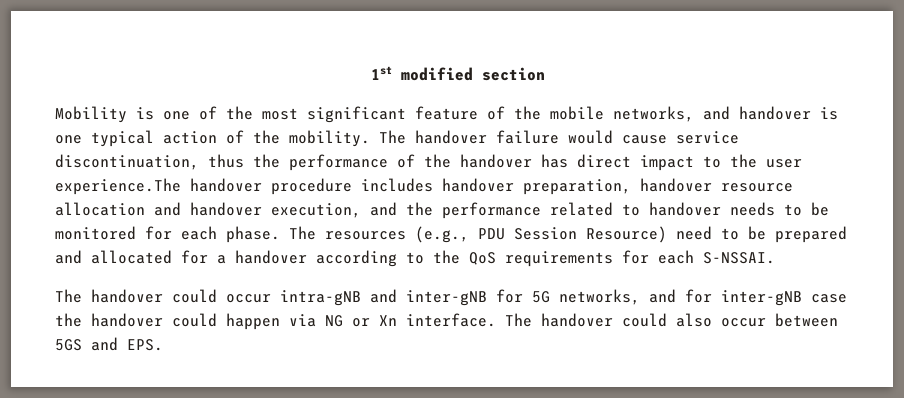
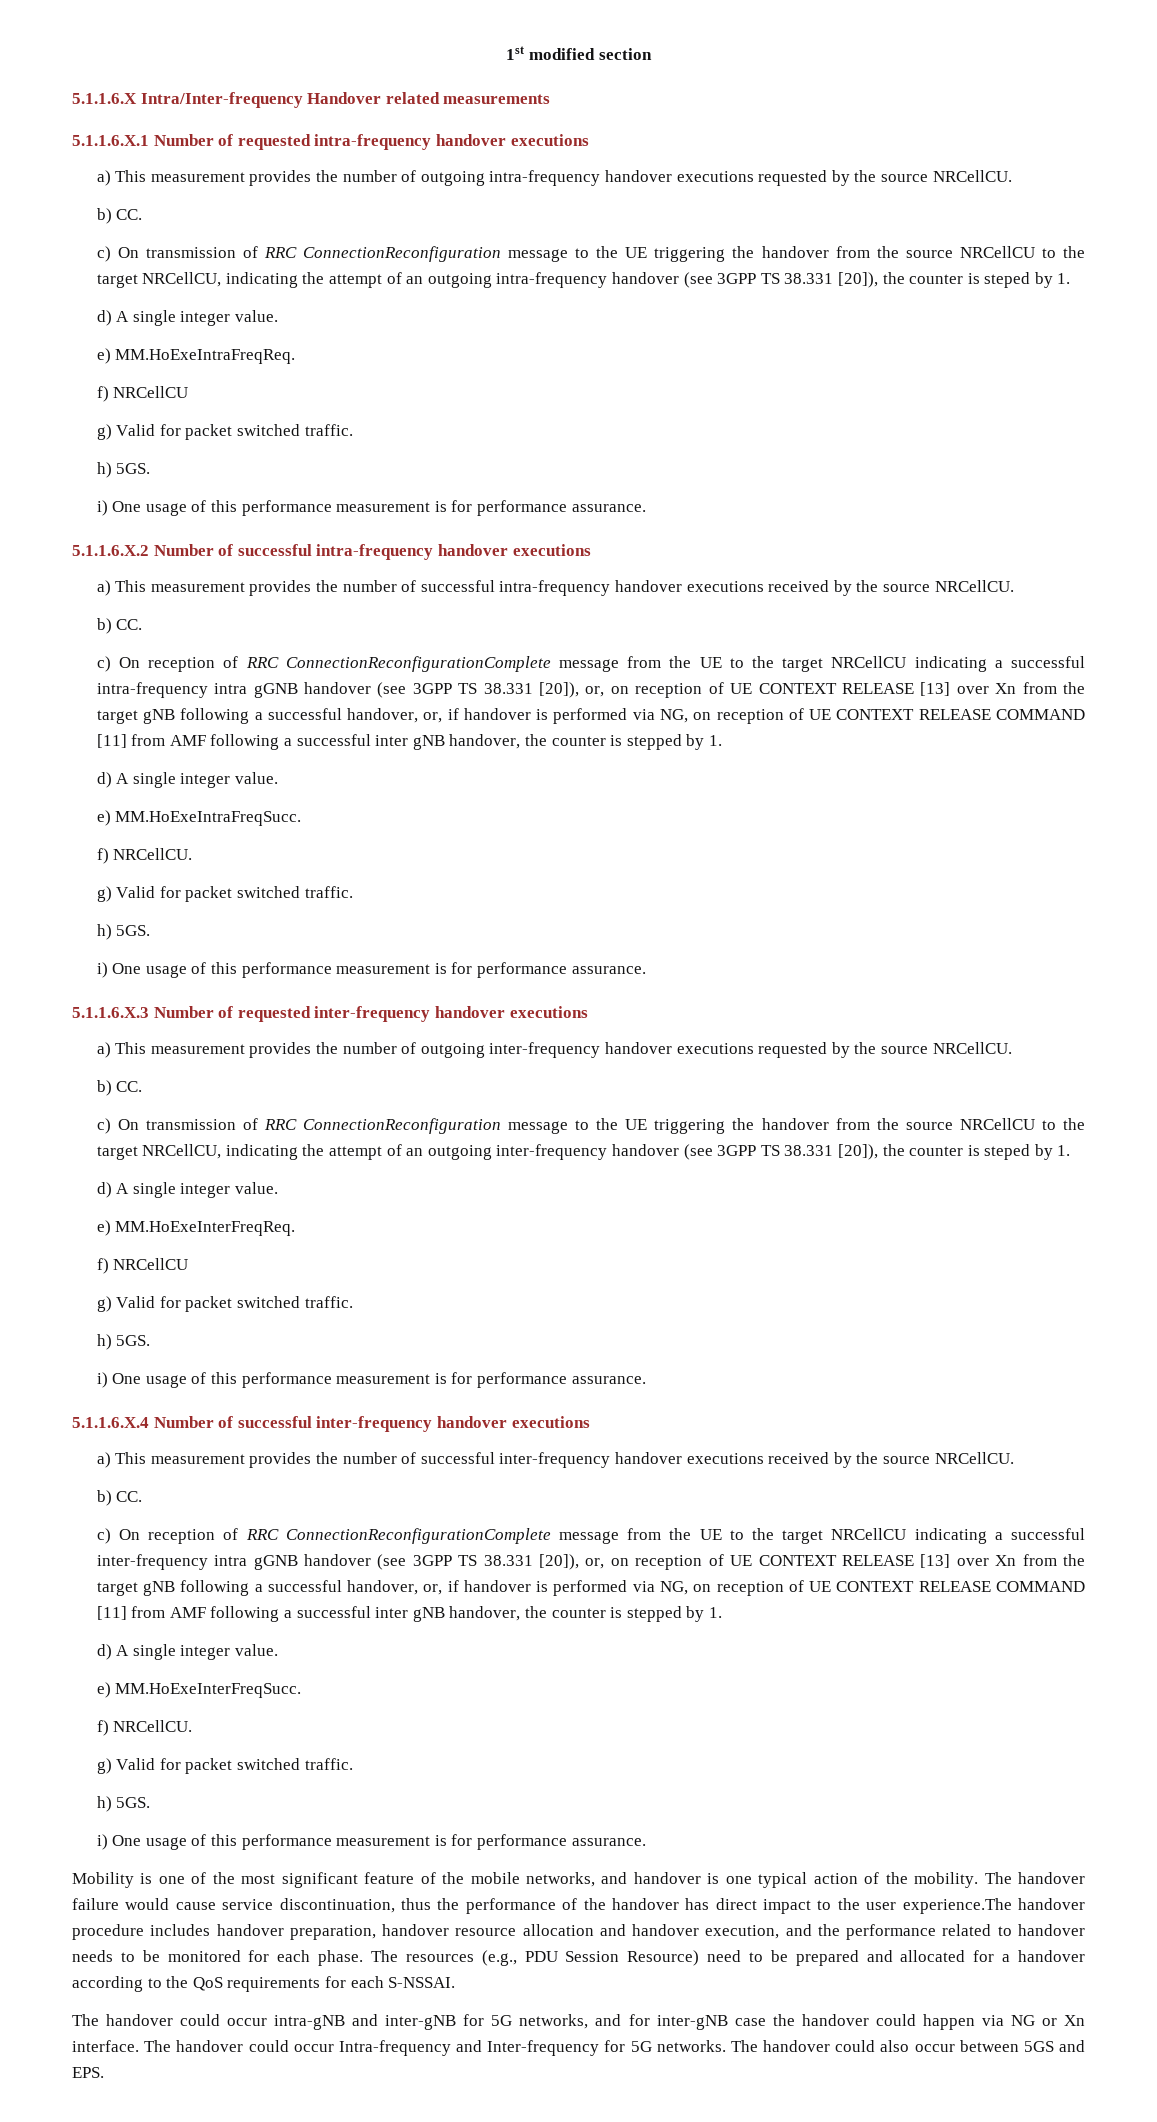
(545, 74) none -> [72,92,551,108] [72,134,589,150] [96,170,1012,186] [96,208,143,224] [96,246,1085,262] [96,272,1071,288] [96,310,279,326] [96,348,296,364] [96,386,189,402] [96,424,353,440] [96,462,151,478] [96,500,646,516] [72,544,591,560] [96,580,1014,596] [96,618,143,634] [96,656,1086,672] [96,682,1085,698] [96,708,1085,724] [96,734,722,750] [96,772,279,788] [96,810,302,826] [96,848,193,864] [96,886,353,902] [96,924,151,940] [96,962,646,978] [72,1006,588,1022] [96,1042,1012,1058] [96,1080,143,1096] [96,1118,1085,1134] [96,1144,1071,1160] [96,1182,279,1198] [96,1220,296,1236] [96,1258,189,1274] [96,1296,353,1312] [96,1334,151,1350] [96,1372,646,1388] [72,1416,590,1432] [96,1452,1014,1468] [96,1490,143,1506] [96,1528,1086,1544] [96,1554,1085,1570] [96,1580,1085,1596] [96,1606,722,1622] [96,1644,279,1660] [96,1682,302,1698] [96,1720,193,1736] [96,1758,353,1774] [96,1796,151,1812] [96,1834,646,1850] // 5.1.1.6.X Intra/Inter-frequency Handover related measurements // 5.1.1.6.X.1 Number of requested intra-frequency handover executions // a) This measurement provides the number of outgoing intra-frequency handover executions requested by the source NRCellCU. // b) CC. // c) On transmission of RRC ConnectionReconfiguration message to the UE triggering the handover from the source NRCellCU to the target NRCellCU, indicating the attempt of an outgoing intra-frequency handover (see 3GPP TS 38.331 [20]), the counter is steped by 1. // d) A single integer value. // e) MM.HoExeIntraFreqReq. // f) NRCellCU // g) Valid for packet switched traffic. // h) 5GS. // i) One usage of this performance measurement is for performance assurance. // 5.1.1.6.X.2 Number of successful intra-frequency handover executions // a) This measurement provides the number of successful intra-frequency handover executions received by the source NRCellCU. // b) CC. // c) On reception of RRC ConnectionReconfigurationComplete message from the UE to the target NRCellCU indicating a successful intra-frequency intra gGNB handover (see 3GPP TS 38.331 [20]), or, on reception of UE CONTEXT RELEASE [13] over Xn from the target gNB following a successful handover, or, if handover is performed via NG, on reception of UE CONTEXT RELEASE COMMAND [11] from AMF following a successful inter gNB handover, the counter is stepped by 1. // d) A single integer value. // e) MM.HoExeIntraFreqSucc. // f) NRCellCU. // g) Valid for packet switched traffic. // h) 5GS. // i) One usage of this performance measurement is for performance assurance. // 5.1.1.6.X.3 Number of requested inter-frequency handover executions // a) This measurement provides the number of outgoing inter-frequency handover executions requested by the source NRCellCU. // b) CC. // c) On transmission of RRC ConnectionReconfiguration message to the UE triggering the handover from the source NRCellCU to the target NRCellCU, indicating the attempt of an outgoing inter-frequency handover (see 3GPP TS 38.331 [20]), the counter is steped by 1. // d) A single integer value. // e) MM.HoExeInterFreqReq. // f) NRCellCU // g) Valid for packet switched traffic. // h) 5GS. // i) One usage of this performance measurement is for performance assurance. // 5.1.1.6.X.4 Number of successful inter-frequency handover executions // a) This measurement provides the number of successful inter-frequency handover executions received by the source NRCellCU. // b) CC. // c) On reception of RRC ConnectionReconfigurationComplete message from the UE to the target NRCellCU indicating a successful inter-frequency intra gGNB handover (see 3GPP TS 38.331 [20]), or, on reception of UE CONTEXT RELEASE [13] over Xn from the target gNB following a successful handover, or, if handover is performed via NG, on reception of UE CONTEXT RELEASE COMMAND [11] from AMF following a successful inter gNB handover, the counter is stepped by 1. // d) A single integer value. // e) MM.HoExeInterFreqSucc. // f) NRCellCU. // g) Valid for packet switched traffic. // h) 5GS. // i) One usage of this performance measurement is for performance assurance.
(667, 320) none -> [293,2040,876,2056] occur Intra-frequency and Inter-frequency for 5G networks. The handover could

